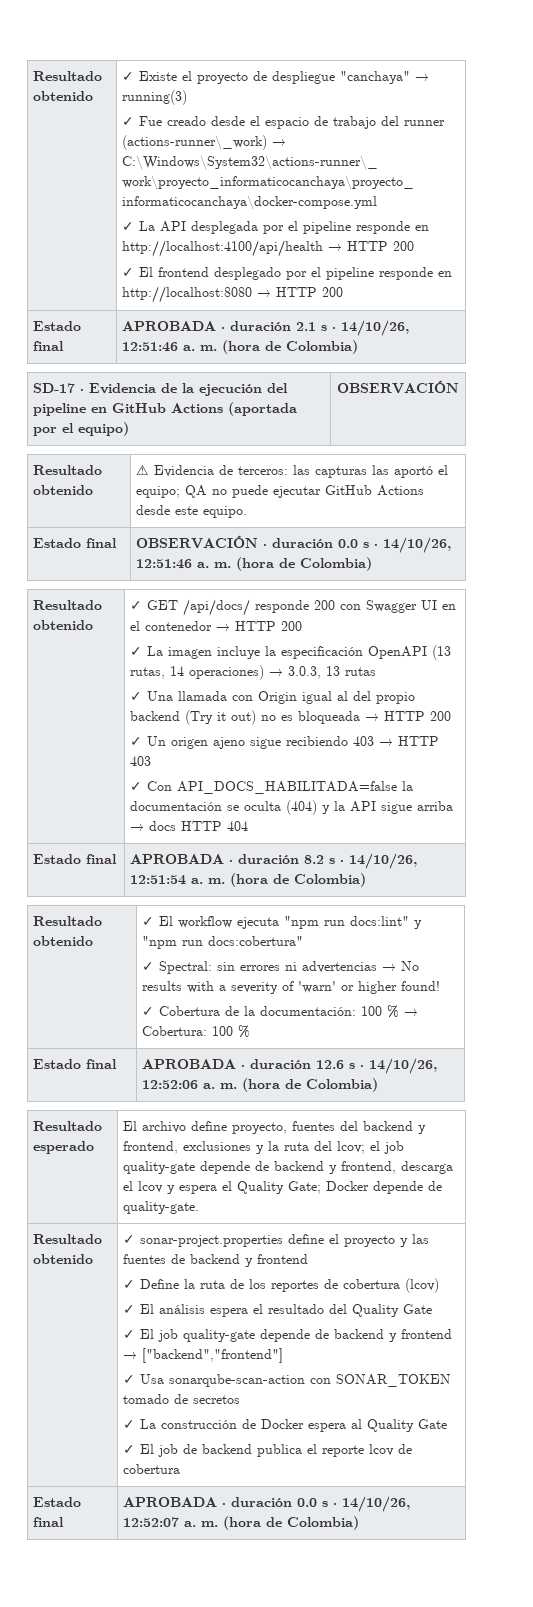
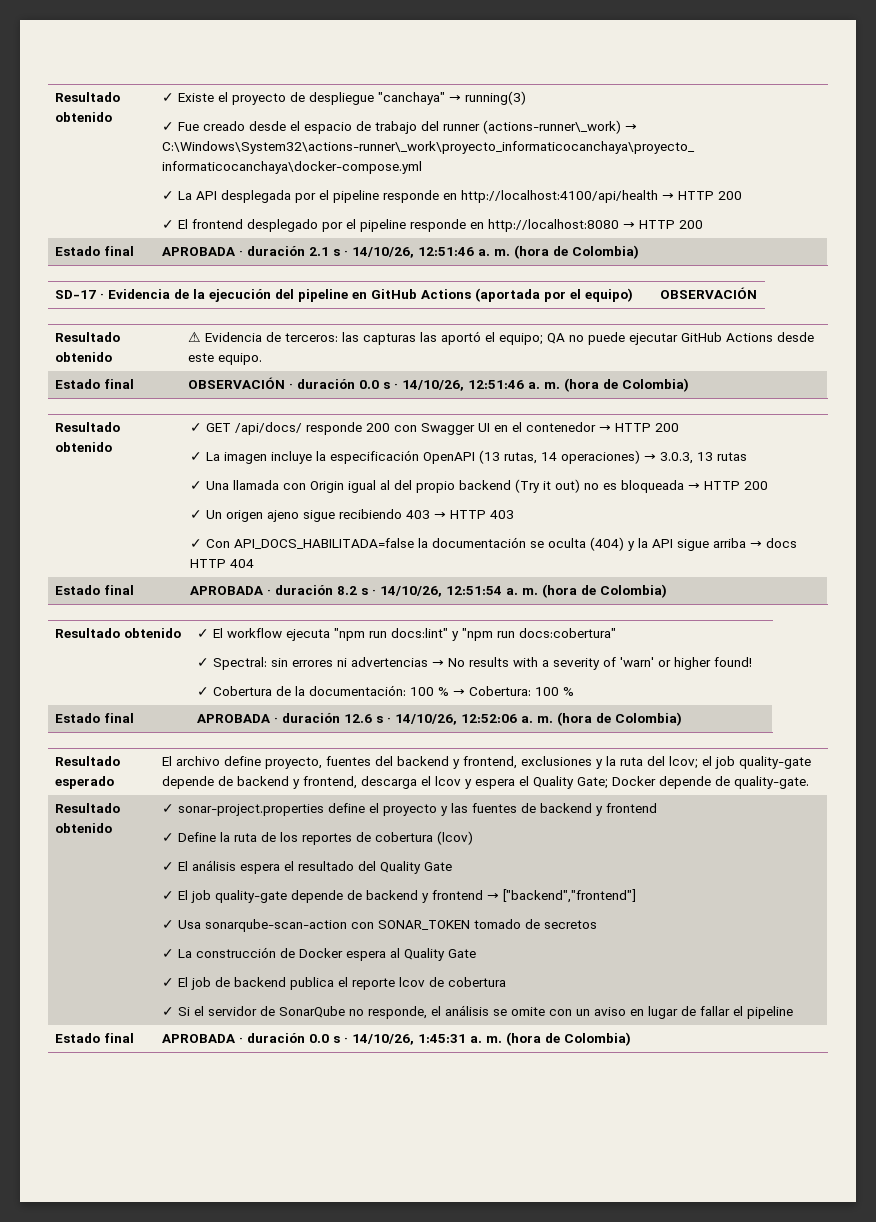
(180, 1469) none -> [162,1005,794,1019] // ✓ Si el servidor de SonarQube no responde, el análisis se omite con un aviso en lugar de fallar el pipeline
[122,1517,179,1527] 12:52:07 -> [418,1034,467,1043] 1:45:31

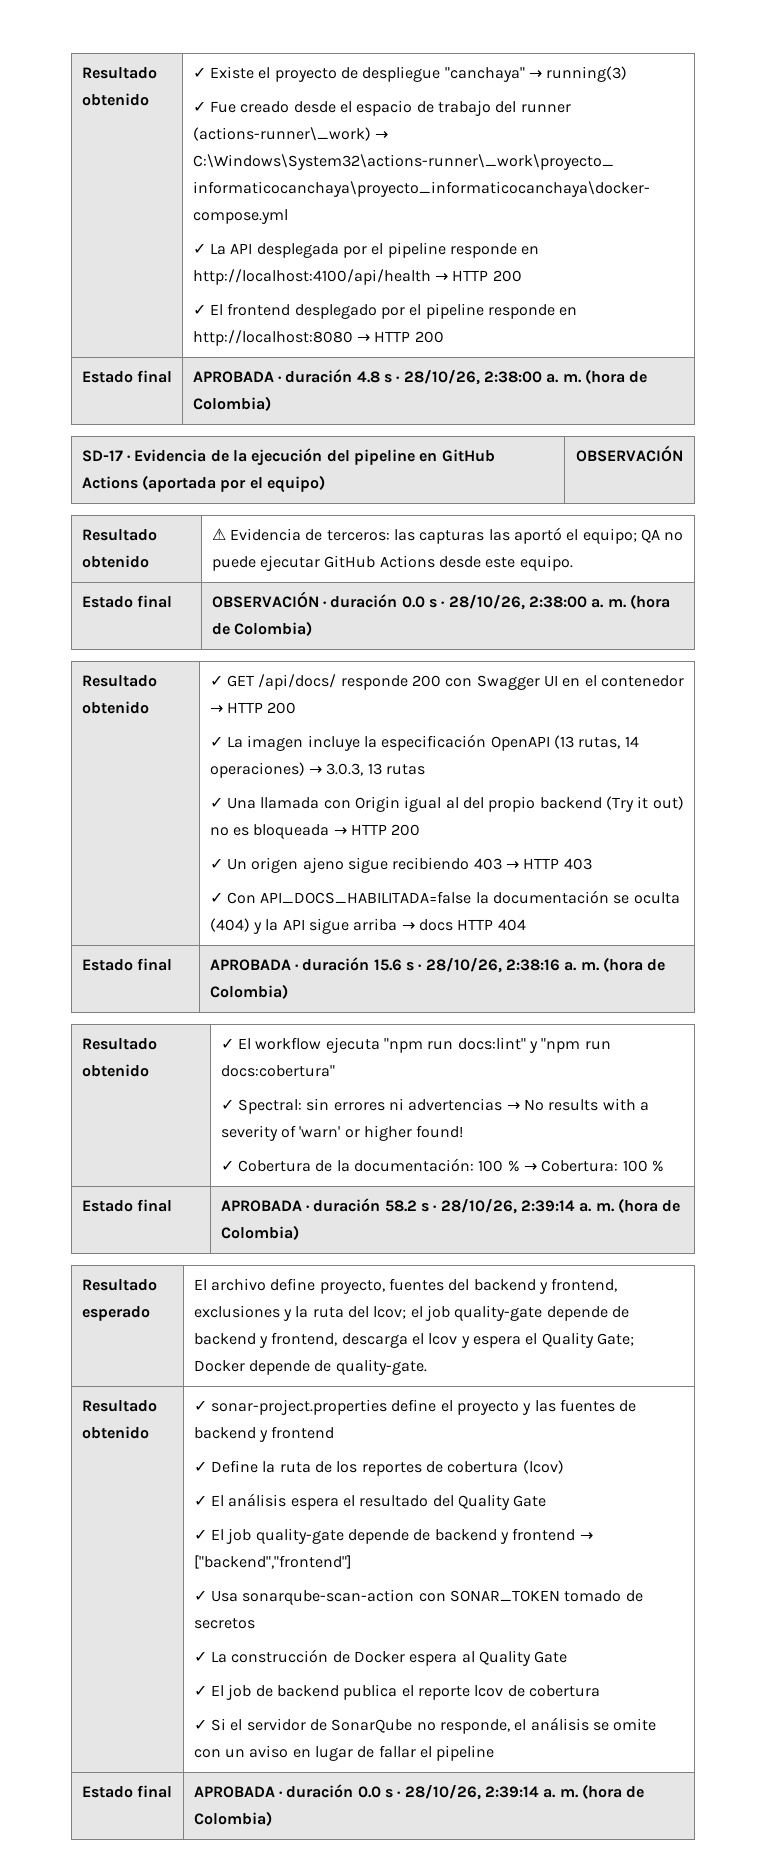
[309,247,475,258] 2.1 s · 14/10/26, 12:51:46 -> [356,370,542,385] 4.8 s · 28/10/26, 2:38:00
[402,380,525,391] 14/10/26, 12:51:46 -> [448,595,587,610] 28/10/26, 2:38:00
[337,586,503,597] 8.2 s · 14/10/26, 12:51:54 -> [373,958,560,973] 15.6 s · 28/10/26, 2:38:16
[344,714,518,725] 12.6 s · 14/10/26, 12:52:06 -> [384,1199,575,1214] 58.2 s · 28/10/26, 2:39:14
[352,1034,467,1045] 14/10/26, 1:45:31 -> [404,1785,539,1800] 28/10/26, 2:39:14

